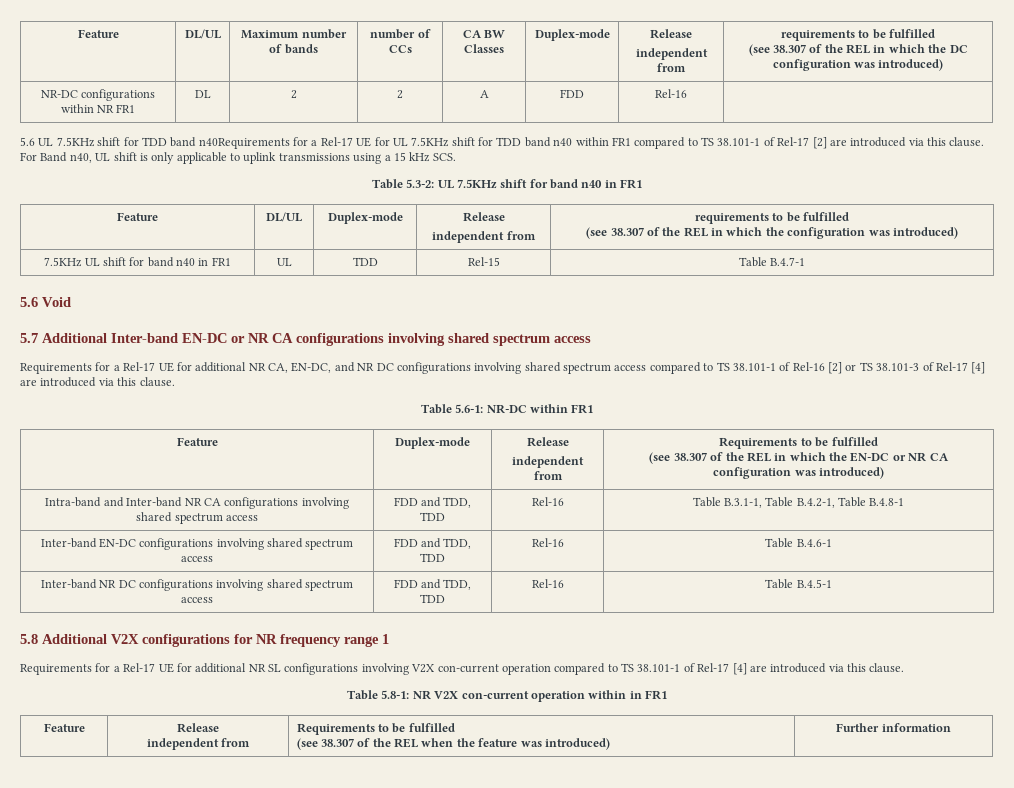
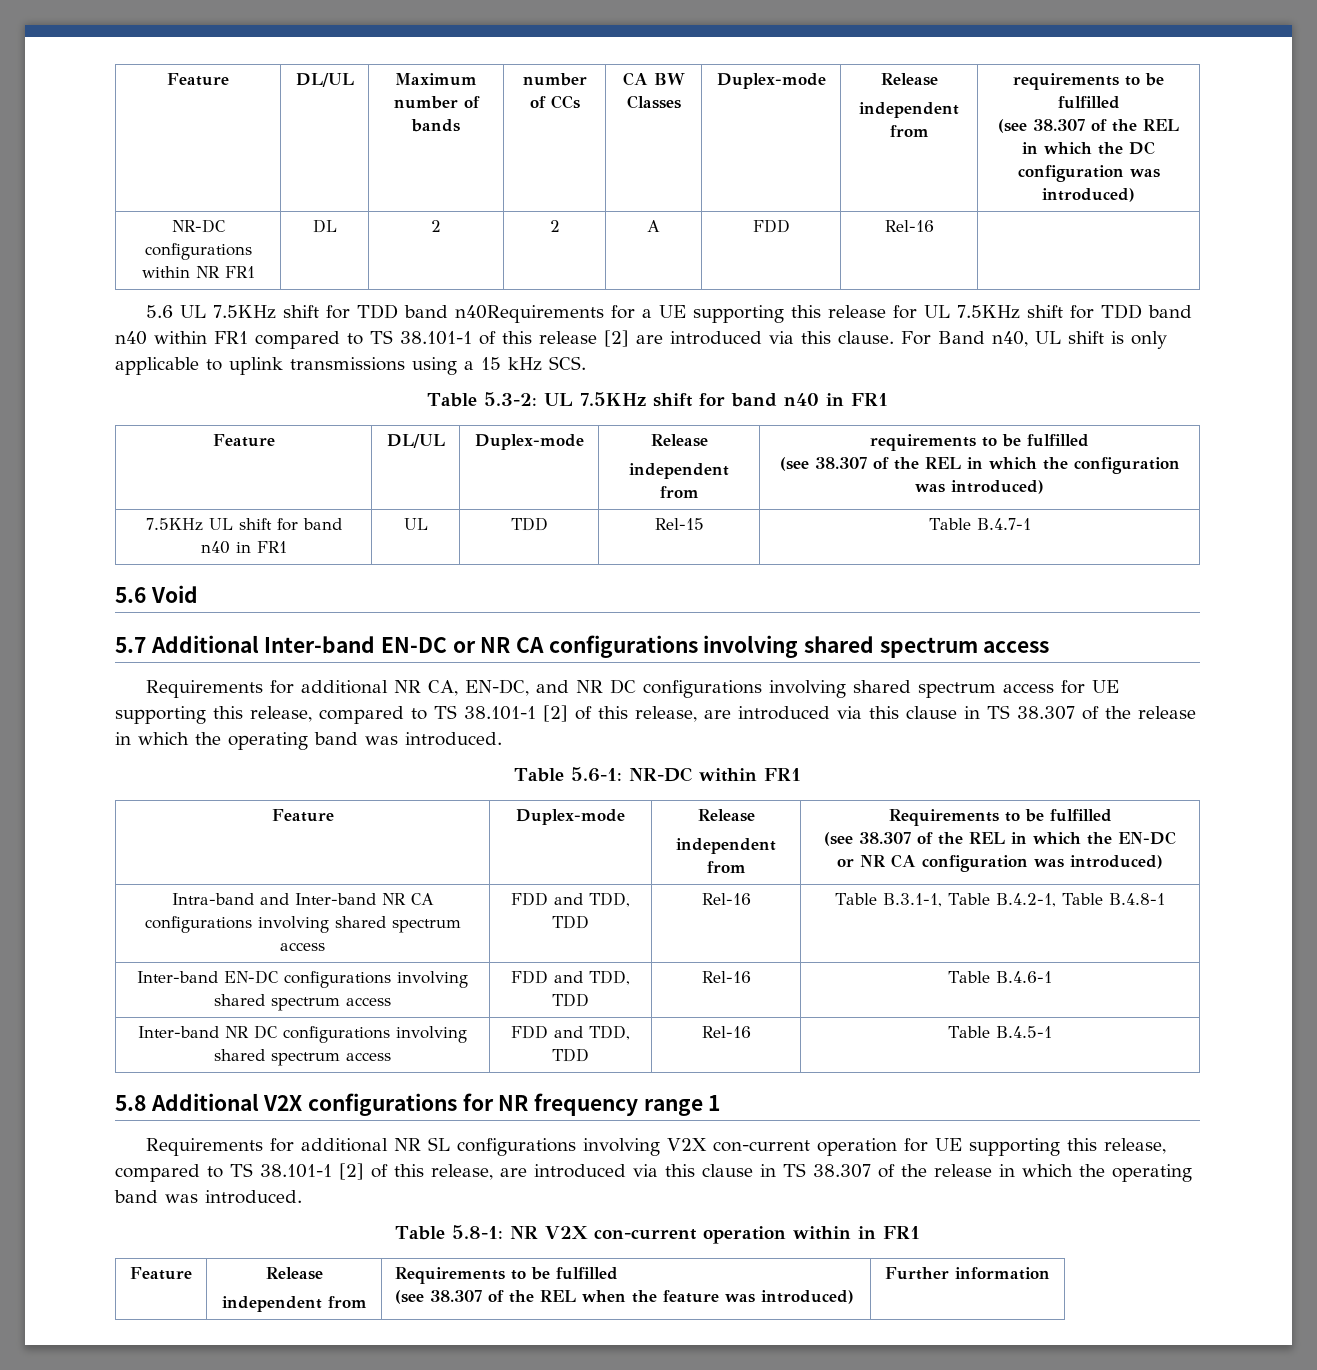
[320,137,372,147] Rel-17 UE -> [659,305,887,323] UE supporting this release
[777,137,810,146] Rel-17 -> [502,331,597,344] this release
[113,362,192,372] a Rel-17 UE for -> (295, 687) none
[649,362,986,374] [20,377,175,387] compared to TS 38.101-1 of Rel-16 [2] or TS 38.101-3 of Rel-17 [4] are introduced via this clause. -> [1061,680,1120,694] [115,705,1196,724] [115,732,502,750] for UE supporting this release, compared to TS 38.101-1 [2] of this release, are introduced via this clause in TS 38.307 of the release in which the operating band was introduced.
[113,663,192,673] a Rel-17 UE for -> (295, 1145) none
[554,663,905,675] compared to TS 38.101-1 of Rel-17 [4] are introduced via this clause. -> [904,1138,1167,1156] [115,1163,1192,1182] [114,1190,302,1204] for UE supporting this release, compared to TS 38.101-1 [2] of this release, are introduced via this clause in TS 38.307 of the release in which the operating band was introduced.

